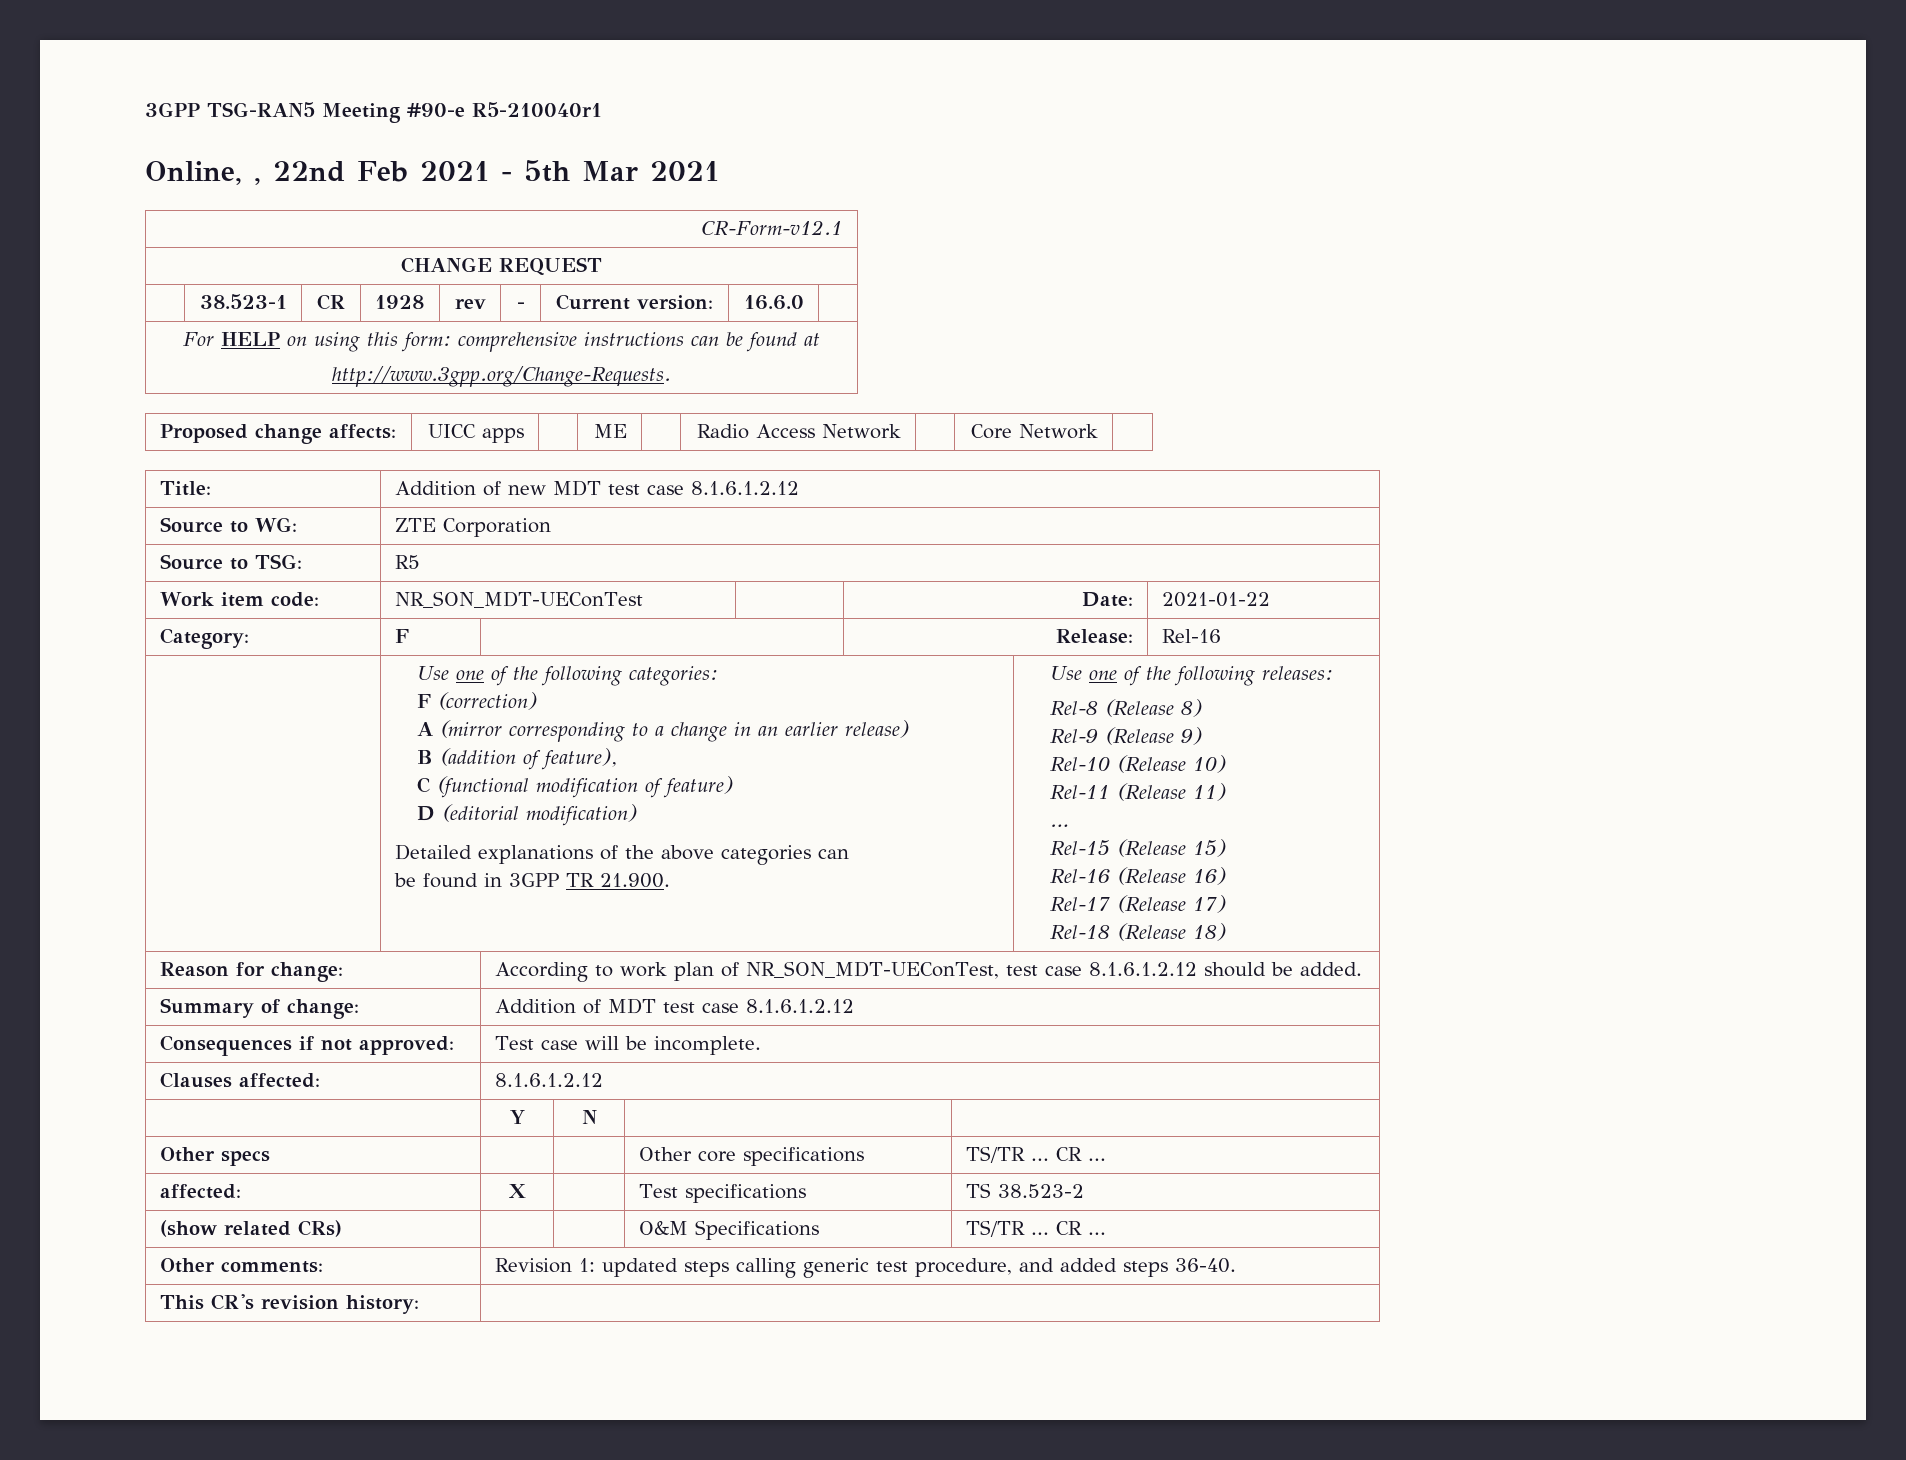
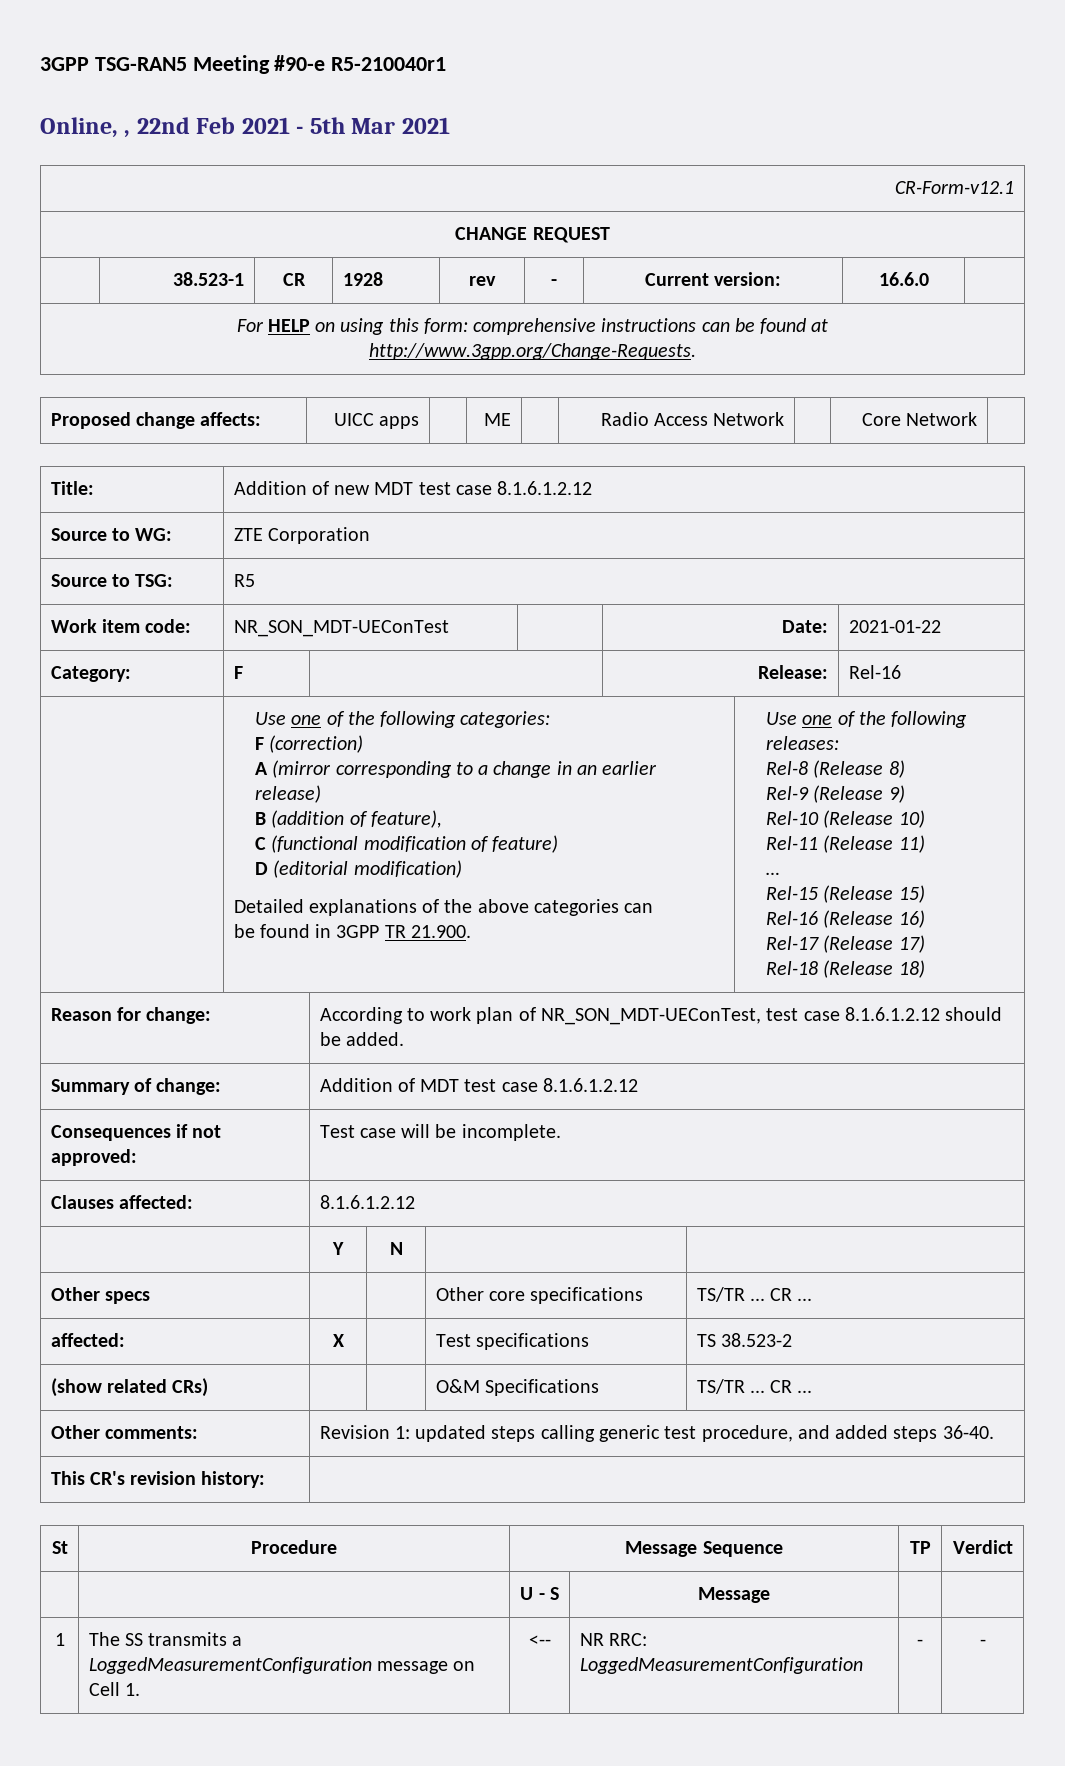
(419, 1304) none -> [51,1541,68,1554] [251,1540,337,1554] [625,1541,783,1557] [909,1541,931,1554] [952,1540,1013,1554] [520,1587,559,1600] [698,1587,770,1603] [54,1633,65,1646] [88,1632,243,1646] [88,1657,476,1674] [88,1682,140,1696] [528,1635,551,1646] [579,1633,647,1646] [579,1657,863,1674] [917,1639,923,1646] [979,1639,986,1646] // St | Procedure | Message Sequence | TP | Verdict // | | U - S | Message | | // 1 | The SS transmits a LoggedMeasurementConfiguration message on Cell 1. | <-- | NR RRC: LoggedMeasurementConfiguration | - | -

